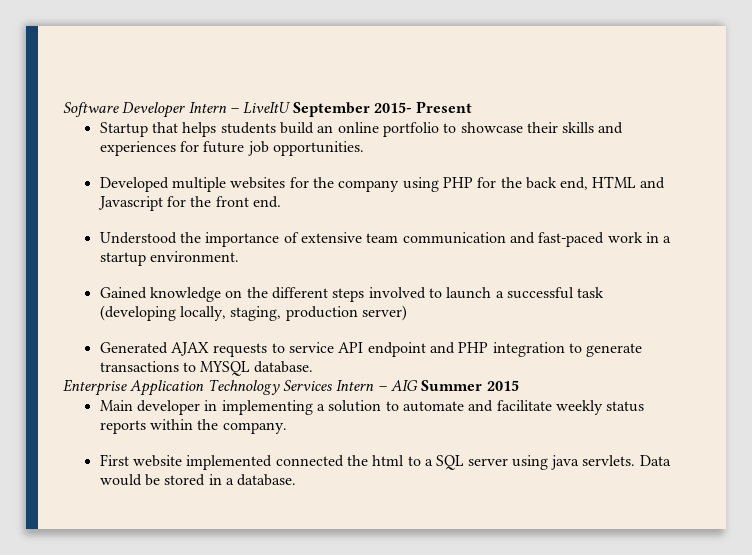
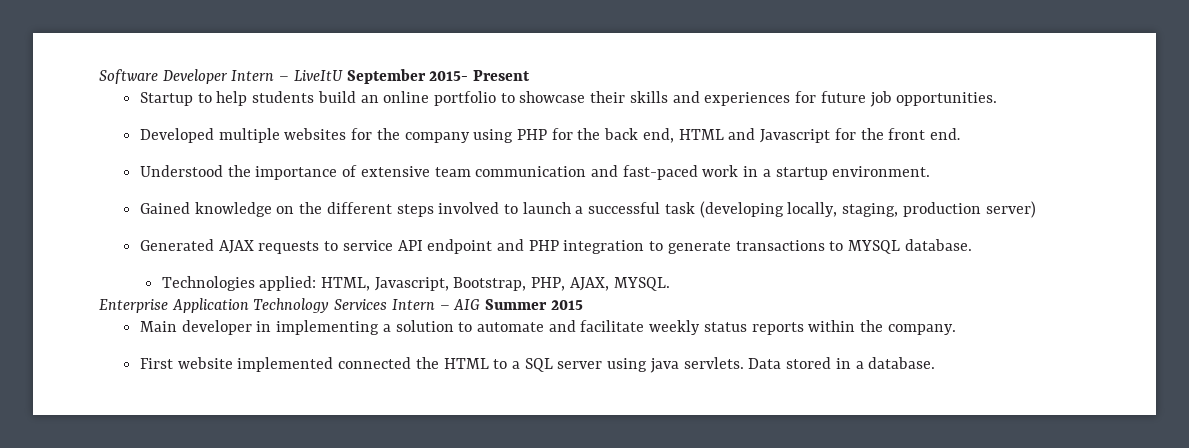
[151,122,217,137] that helps -> [197,91,248,106] to help
(313, 367) none -> [161,276,670,291] // Technologies applied: HTML, Javascript, Bootstrap, PHP, AJAX, MYSQL.
[372,455,405,466] html -> [443,358,489,369] HTML
[99,474,160,486] would be -> (782, 363) none

